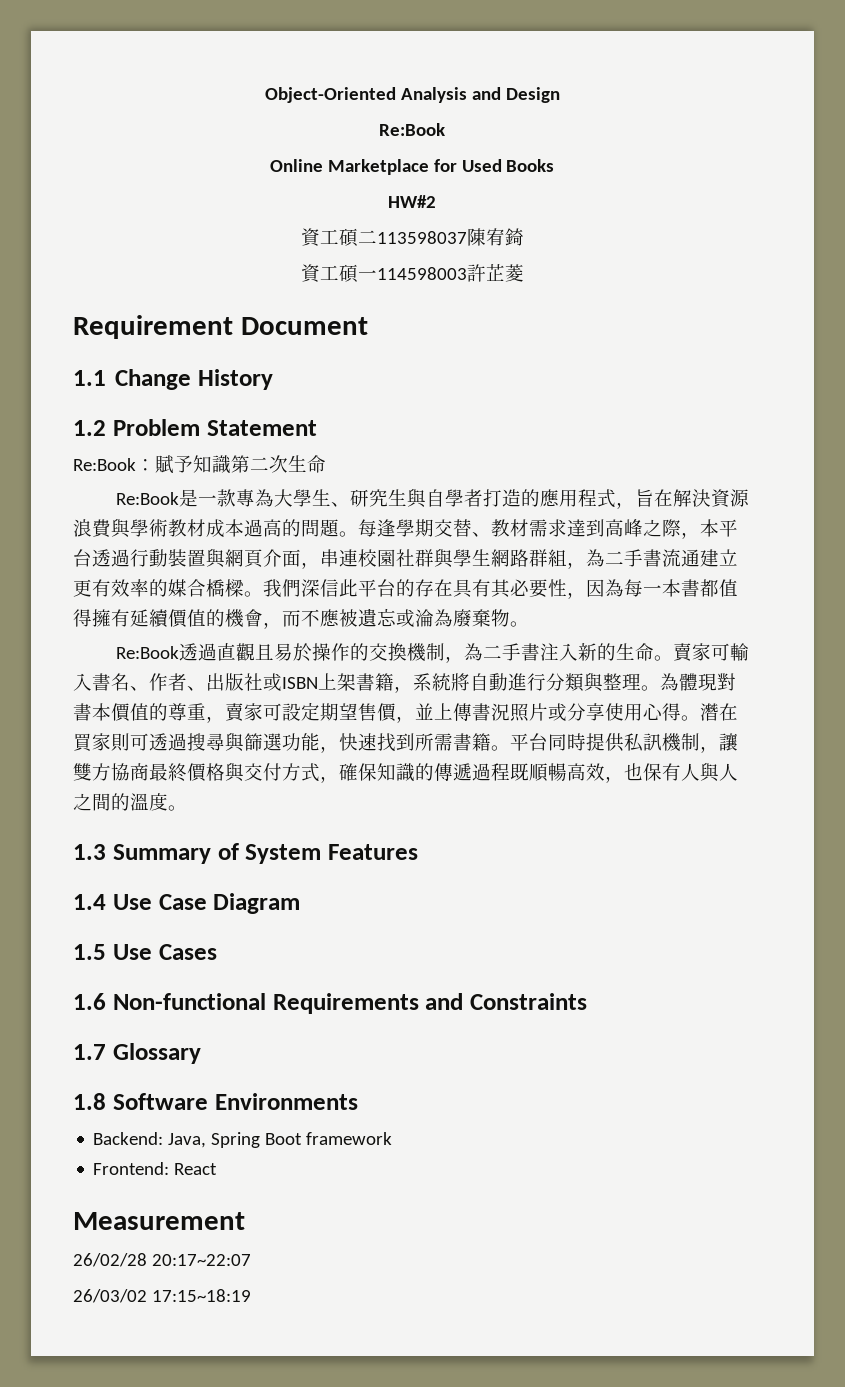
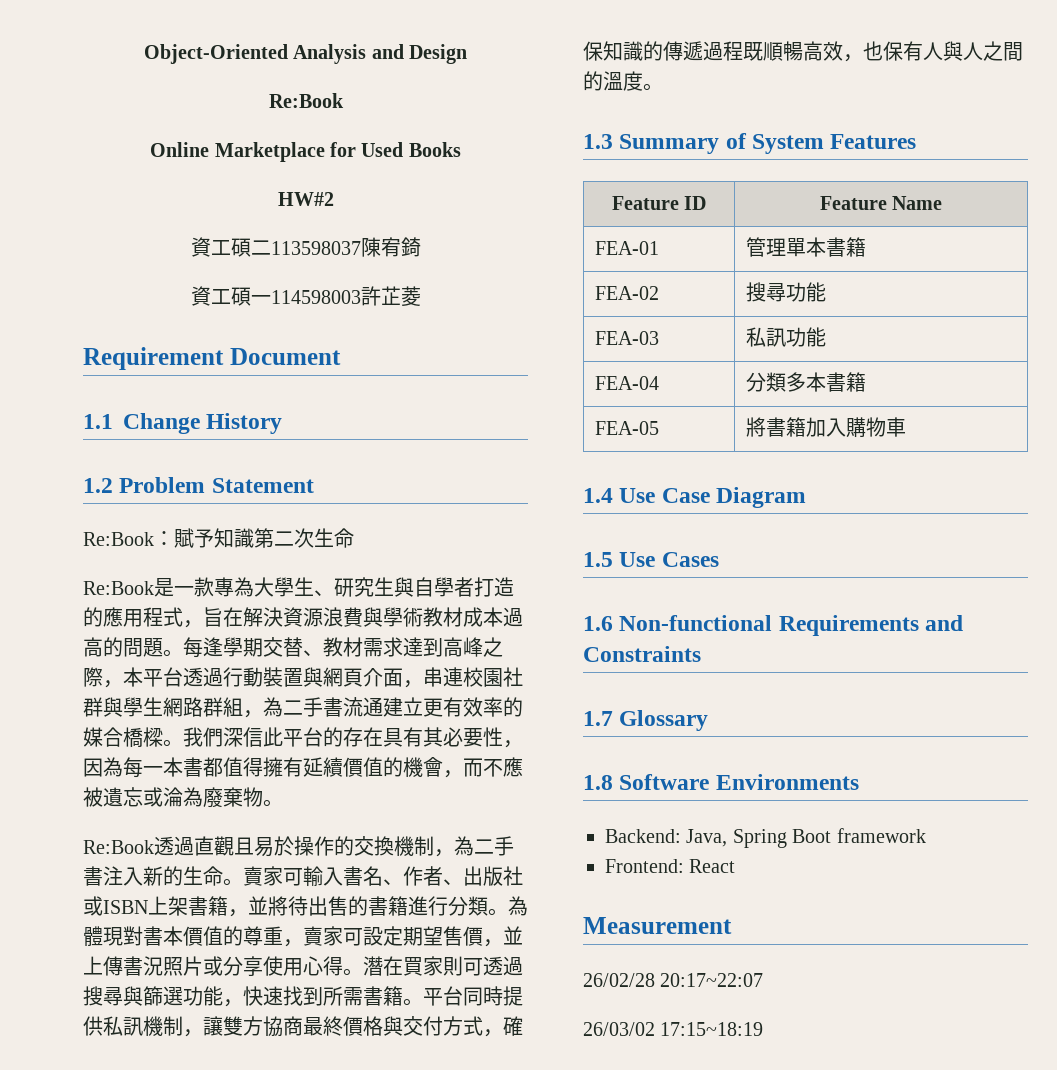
[413,673,508,691] 系統將自動 -> [248,896,408,916] 並將待出售的書籍
[584,672,641,692] 與整理 -> (488, 906) none
(418, 852) none -> [611,196,707,210] [819,196,943,210] [595,241,660,255] [746,237,867,257] [595,286,660,300] [746,282,827,302] [595,331,660,345] [746,327,827,347] [595,376,660,390] [746,372,867,392] [595,421,660,435] [746,417,907,438] // Feature ID | Feature Name // FEA-01 | 管理單本書籍 // FEA-02 | 搜尋功能 // FEA-03 | 私訊功能 // FEA-04 | 分類多本書籍 // FEA-05 | 將書籍加入購物車

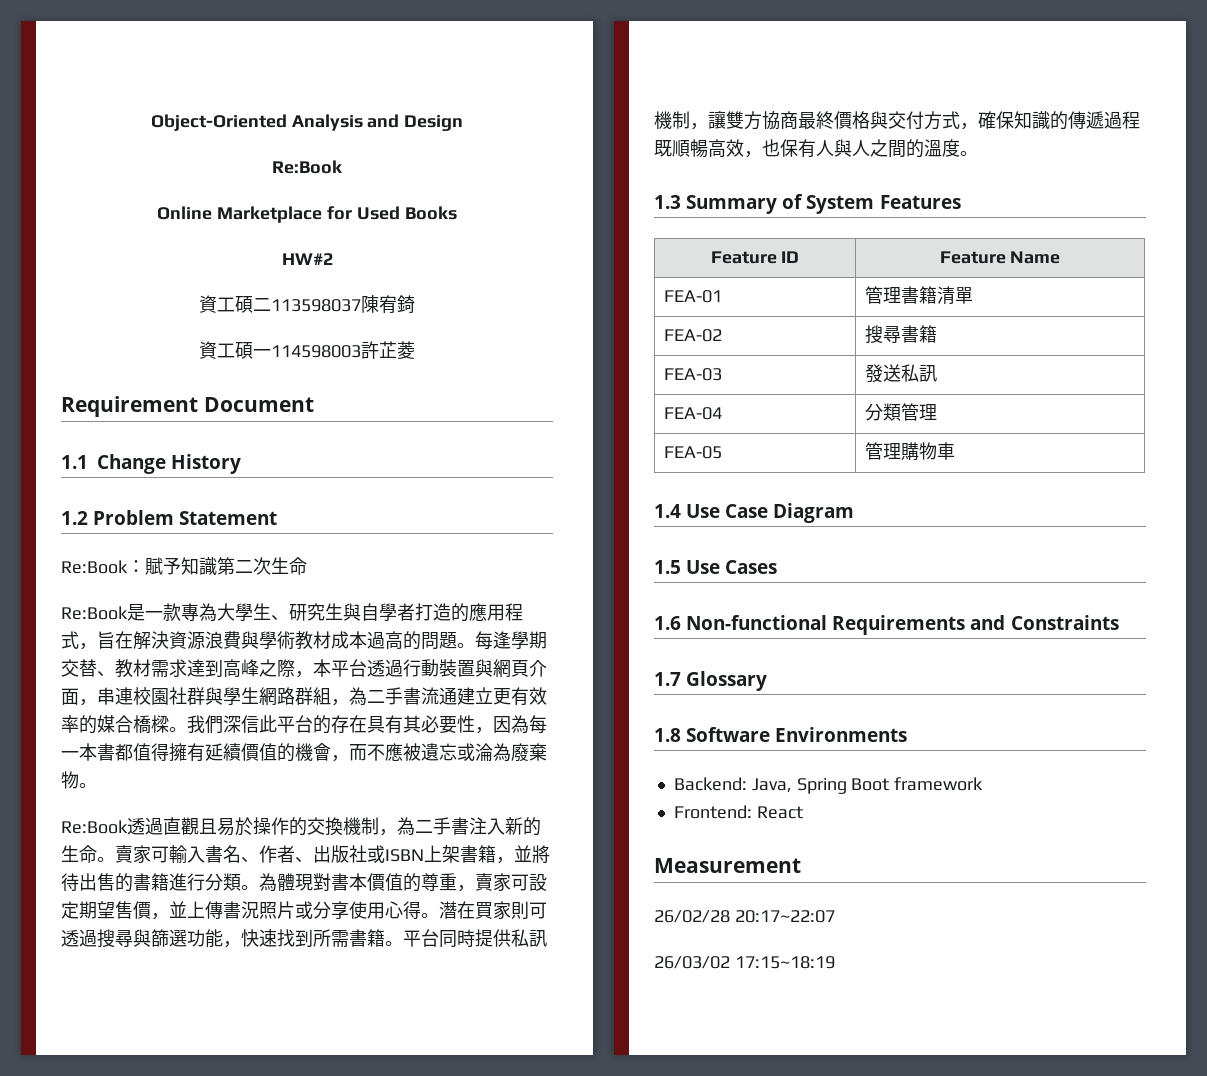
[786,237,867,257] 單本書籍 -> [900,286,973,305] 書籍清單
[786,282,827,302] 功能 -> [900,325,937,343] 書籍
[746,327,827,347] 私訊功能 -> [864,364,937,383] 發送私訊
[786,372,867,392] 多本書籍 -> [900,403,937,421] 管理
[746,417,847,437] 將書籍加入 -> [864,442,901,460] 管理

